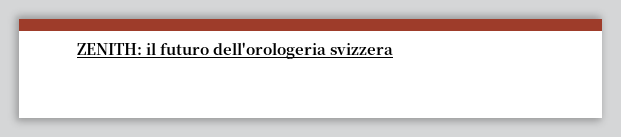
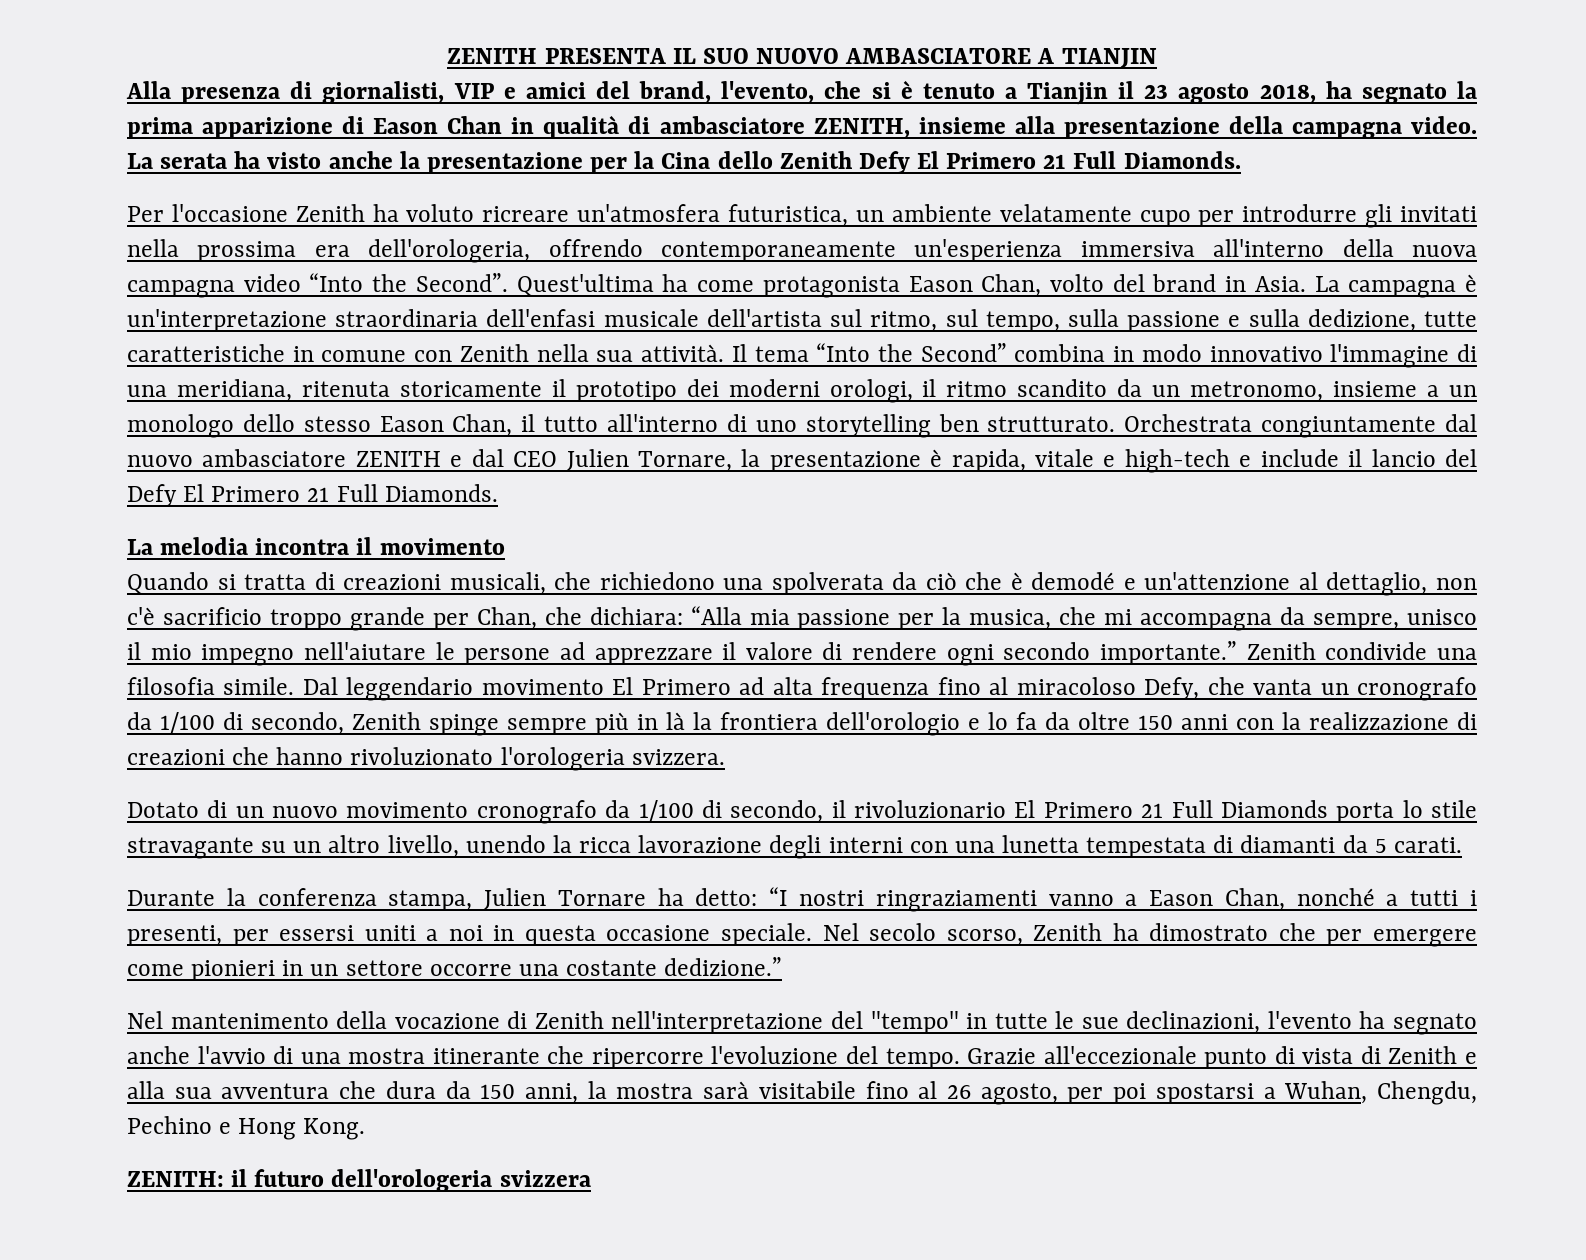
(77, 49) none -> [447,48,1157,69] [126,80,1478,105] [127,115,1477,139] [127,151,1241,174] [127,204,1477,228] [127,239,1478,263] [127,273,1477,298] [127,309,1477,332] [127,343,1477,368] [127,379,1478,403] [127,414,1477,438] [127,449,1478,473] [127,484,498,507] [127,537,505,555] [127,572,1477,596] [127,606,1478,631] [127,641,1478,666] [127,677,1478,701] [127,712,1477,736] [127,747,725,771] [127,800,1478,824] [127,835,1462,859] [127,887,1478,912] [127,923,1477,947] [127,957,783,981] [127,1011,1477,1035] [127,1046,1478,1069] [127,1081,1477,1105] [127,1116,366,1140] ZENITH PRESENTA IL SUO NUOVO AMBASCIATORE A TIANJIN // Alla presenza di giornalisti, VIP e amici del brand, l'evento, che si è tenuto a Tianjin il 23 agosto 2018, ha segnato la prima apparizione di Eason Chan in qualità di ambasciatore ZENITH, insieme alla presentazione della campagna video. La serata ha visto anche la presentazione per la Cina dello Zenith Defy El Primero 21 Full Diamonds. // Per l'occasione Zenith ha voluto ricreare un'atmosfera futuristica, un ambiente velatamente cupo per introdurre gli invitati nella prossima era dell'orologeria, offrendo contemporaneamente un'esperienza immersiva all'interno della nuova campagna video “Into the Second”. Quest'ultima ha come protagonista Eason Chan, volto del brand in Asia. La campagna è un'interpretazione straordinaria dell'enfasi musicale dell'artista sul ritmo, sul tempo, sulla passione e sulla dedizione, tutte caratteristiche in comune con Zenith nella sua attività. Il tema “Into the Second” combina in modo innovativo l'immagine di una meridiana, ritenuta storicamente il prototipo dei moderni orologi, il ritmo scandito da un metronomo, insieme a un monologo dello stesso Eason Chan, il tutto all'interno di uno storytelling ben strutturato. Orchestrata congiuntamente dal nuovo ambasciatore ZENITH e dal CEO Julien Tornare, la presentazione è rapida, vitale e high-tech e include il lancio del Defy El Primero 21 Full Diamonds. // La melodia incontra il movimento // Quando si tratta di creazioni musicali, che richiedono una spolverata da ciò che è demodé e un'attenzione al dettaglio, non c'è sacrificio troppo grande per Chan, che dichiara: “Alla mia passione per la musica, che mi accompagna da sempre, unisco il mio impegno nell'aiutare le persone ad apprezzare il valore di rendere ogni secondo importante.” Zenith condivide una filosofia simile. Dal leggendario movimento El Primero ad alta frequenza fino al miracoloso Defy, che vanta un cronografo da 1/100 di secondo, Zenith spinge sempre più in là la frontiera dell'orologio e lo fa da oltre 150 anni con la realizzazione di creazioni che hanno rivoluzionato l'orologeria svizzera. // Dotato di un nuovo movimento cronografo da 1/100 di secondo, il rivoluzionario El Primero 21 Full Diamonds porta lo stile stravagante su un altro livello, unendo la ricca lavorazione degli interni con una lunetta tempestata di diamanti da 5 carati. // Durante la conferenza stampa, Julien Tornare ha detto: “I nostri ringraziamenti vanno a Eason Chan, nonché a tutti i presenti, per essersi uniti a noi in questa occasione speciale. Nel secolo scorso, Zenith ha dimostrato che per emergere come pionieri in un settore occorre una costante dedizione.” // Nel mantenimento della vocazione di Zenith nell'interpretazione del "tempo" in tutte le sue declinazioni, l'evento ha segnato anche l'avvio di una mostra itinerante che ripercorre l'evoluzione del tempo. Grazie all'eccezionale punto di vista di Zenith e alla sua avventura che dura da 150 anni, la mostra sarà visitabile fino al 26 agosto, per poi spostarsi a Wuhan, Chengdu, Pechino e Hong Kong. //

